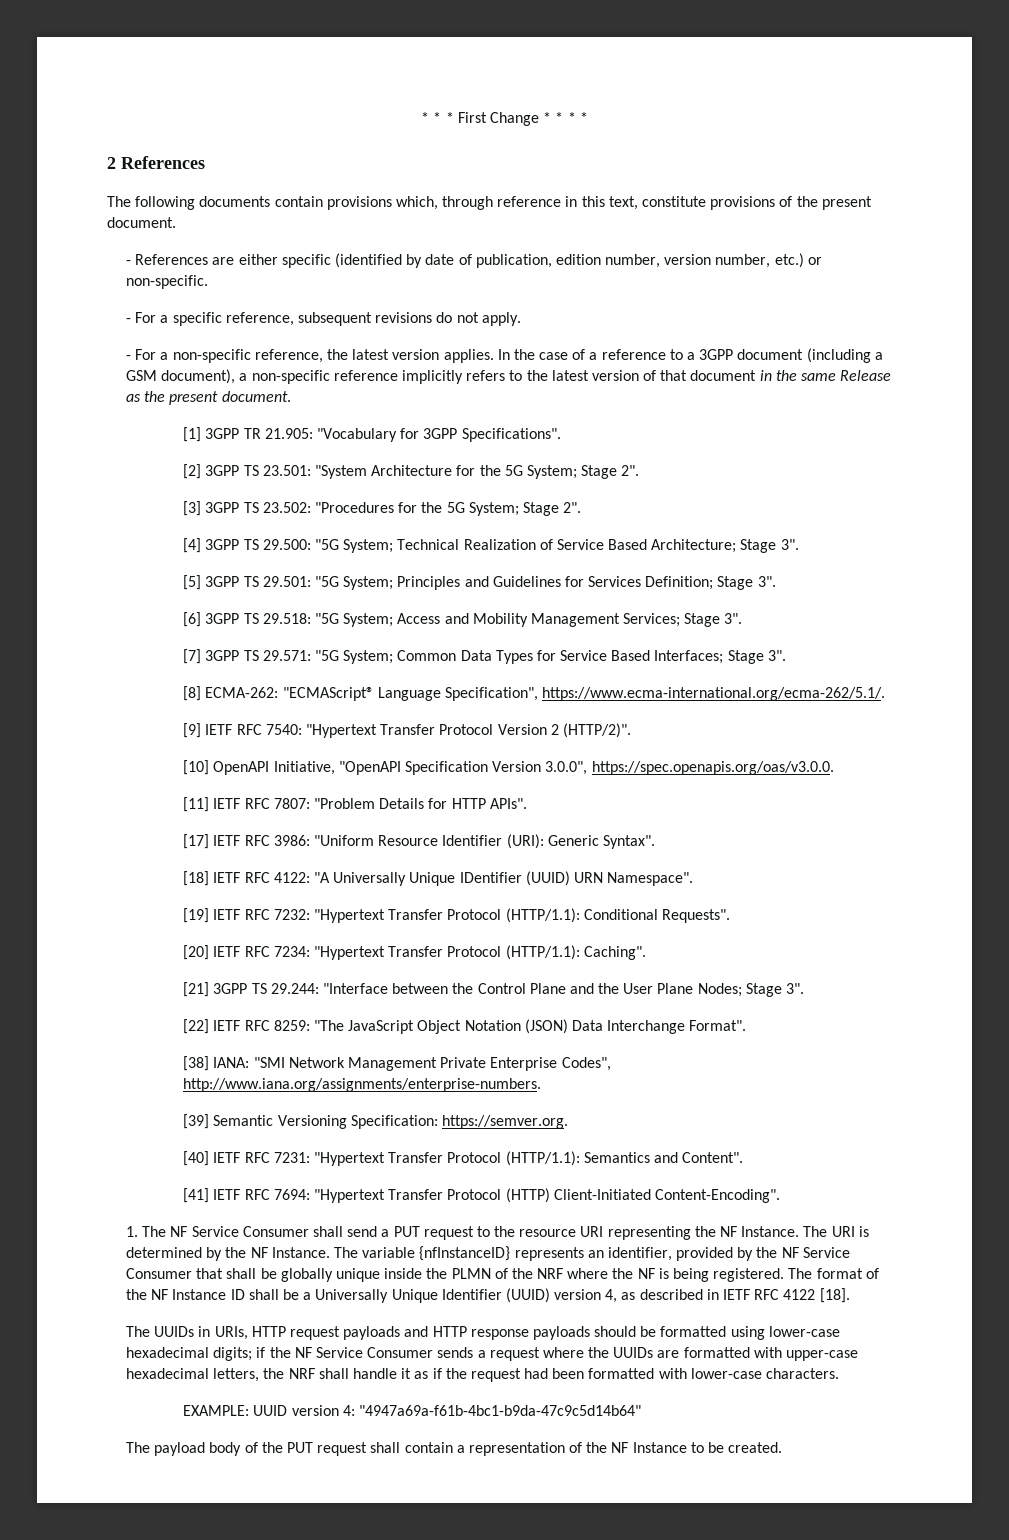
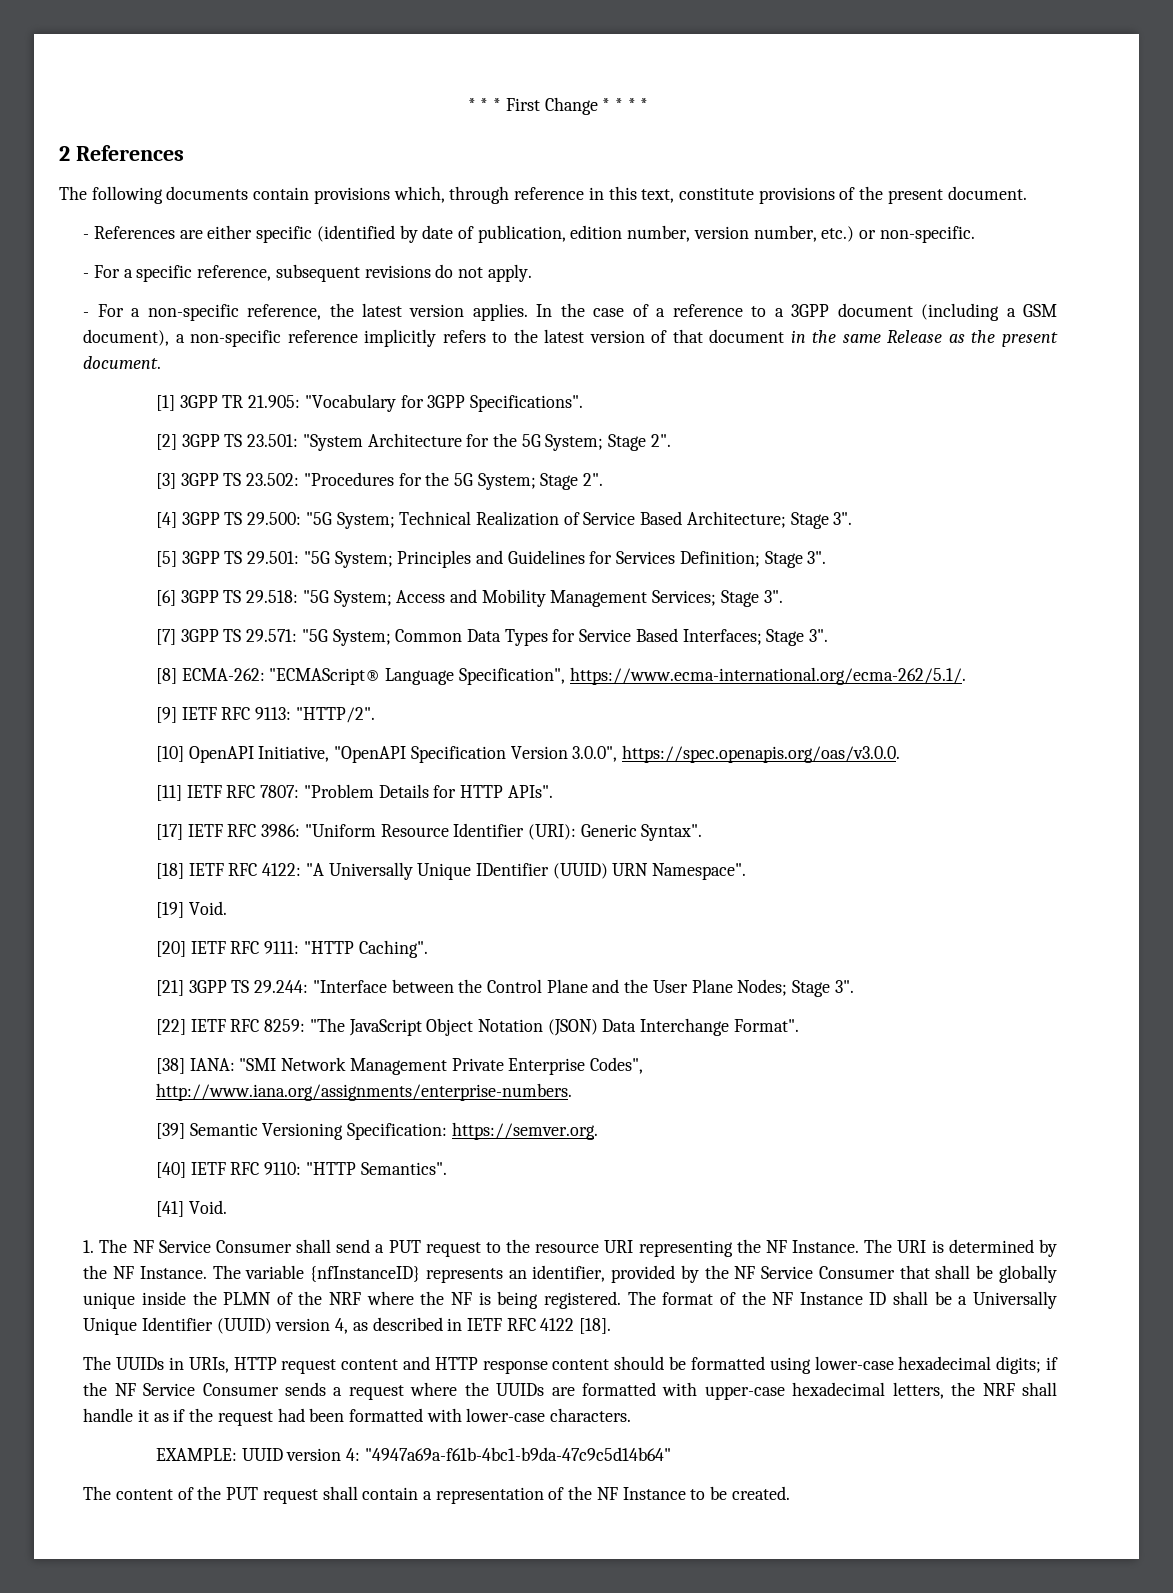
[265,723,631,738] 7540: "Hypertext Transfer Protocol Version 2 (HTTP/2)". -> [255,707,375,723] 9113: "HTTP/2".
[213,908,730,923] [183,945,580,960] IETF RFC 7232: "Hypertext Transfer Protocol (HTTP/1.1): Conditional Requests". // [20] IETF RFC 7234: "Hypertext Transfer Protocol (HTTP/1.1): -> [188,901,227,915] [155,941,354,957] Void. // [20] IETF RFC 9111: "HTTP
[273,1151,744,1166] [183,1188,780,1203] 7231: "Hypertext Transfer Protocol (HTTP/1.1): Semantics and Content". // [41] IETF RFC 7694: "Hypertext Transfer Protocol (HTTP) Client-Initiated Content-Encoding". -> [264,1162,447,1175] [155,1200,227,1217] 9110: "HTTP Semantics". // [41] Void.
[343,1326,401,1340] payloads -> [341,1359,399,1370] content
[532,1326,590,1340] payloads -> [552,1359,610,1370] content
[154,1442,242,1456] payload body -> [115,1489,173,1500] content

